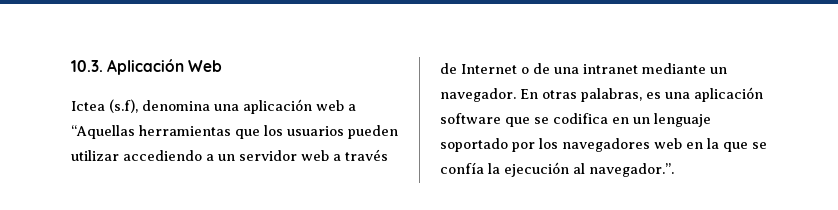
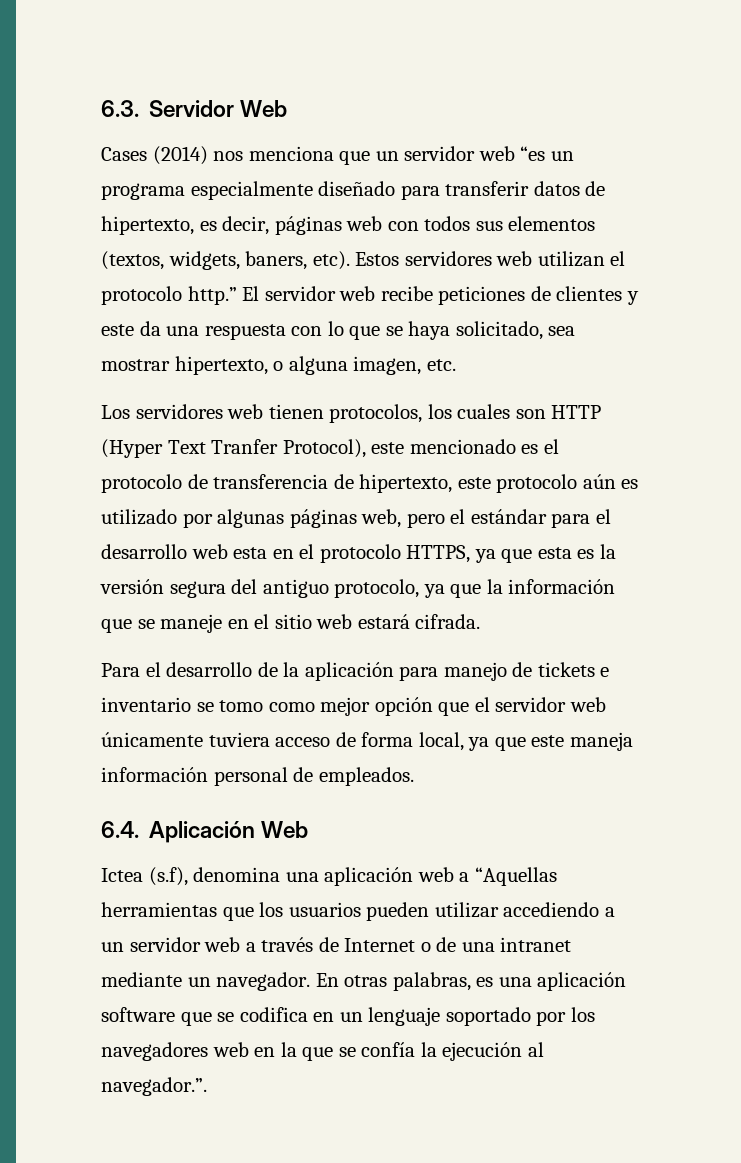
[71,60,103,72] 10.3. -> [101,100,288,117] [101,146,574,165] [101,181,606,200] [101,216,596,235] [101,251,626,270] [101,286,639,305] [101,321,576,340] [101,356,456,375] [101,404,602,423] [101,439,559,458] [101,474,639,493] [101,509,611,528] [101,544,616,563] [100,579,616,598] [101,614,481,633] [101,662,610,681] [101,697,606,716] [101,732,633,751] [101,767,414,786] [101,821,139,838] 6.3. Servidor Web // Cases (2014) nos menciona que un servidor web “es un programa especialmente diseñado para transferir datos de hipertexto, es decir, páginas web con todos sus elementos (textos, widgets, baners, etc). Estos servidores web utilizan el protocolo http.” El servidor web recibe peticiones de clientes y este da una respuesta con lo que se haya solicitado, sea mostrar hipertexto, o alguna imagen, etc. // Los servidores web tienen protocolos, los cuales son HTTP (Hyper Text Tranfer Protocol), este mencionado es el protocolo de transferencia de hipertexto, este protocolo aún es utilizado por algunas páginas web, pero el estándar para el desarrollo web esta en el protocolo HTTPS, ya que esta es la versión segura del antiguo protocolo, ya que la información que se maneje en el sitio web estará cifrada. // Para el desarrollo de la aplicación para manejo de tickets e inventario se tomo como mejor opción que el servidor web únicamente tuviera acceso de forma local, ya que este maneja información personal de empleados. // 6.4.

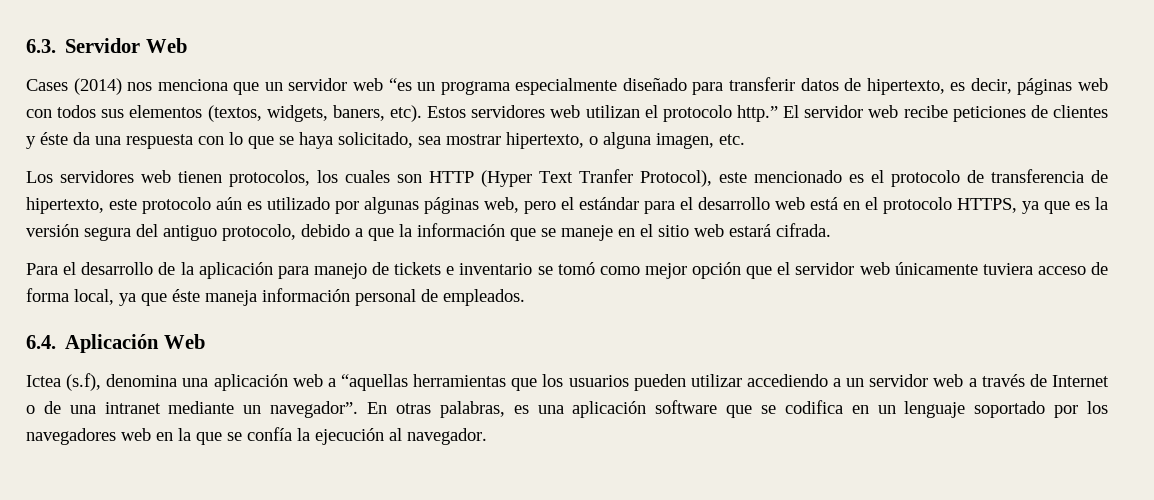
[101,324,134,336] este -> [40,132,68,145] éste
[233,547,268,559] esta -> [810,197,838,210] está
[537,547,572,559] esta -> (1070, 207) none
[423,584,445,598] ya -> [301,224,363,237] debido a
[219,700,264,712] tomo -> [557,262,595,275] tomó
[531,735,565,747] este -> [172,289,200,302] éste
[474,867,557,886] “Aquellas -> [340,374,408,391] “aquellas
[216,972,311,991] navegador. -> [270,401,359,418] navegador”.
[101,1077,207,1096] navegador.”. -> [407,428,487,445] navegador.

